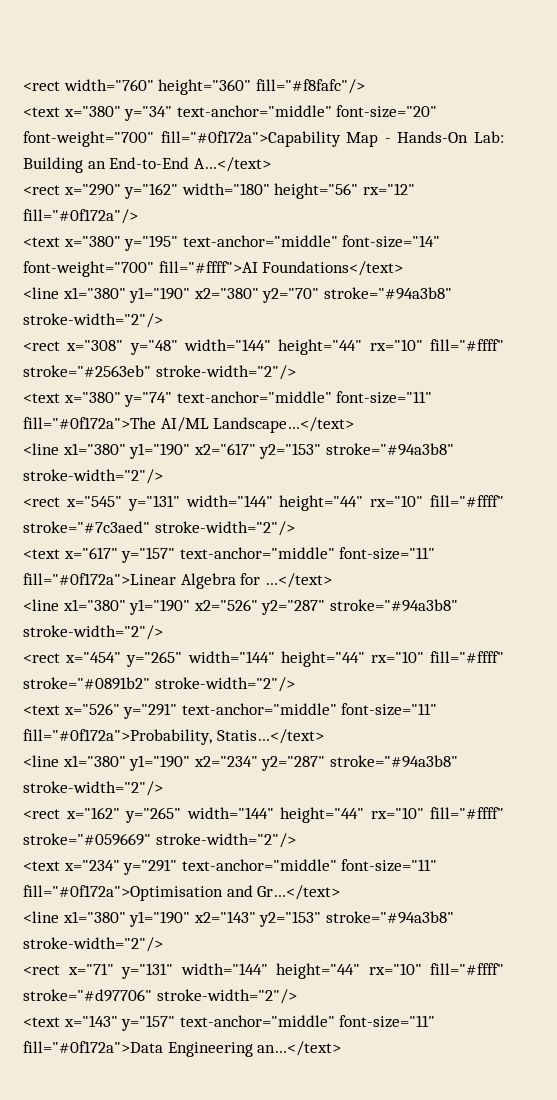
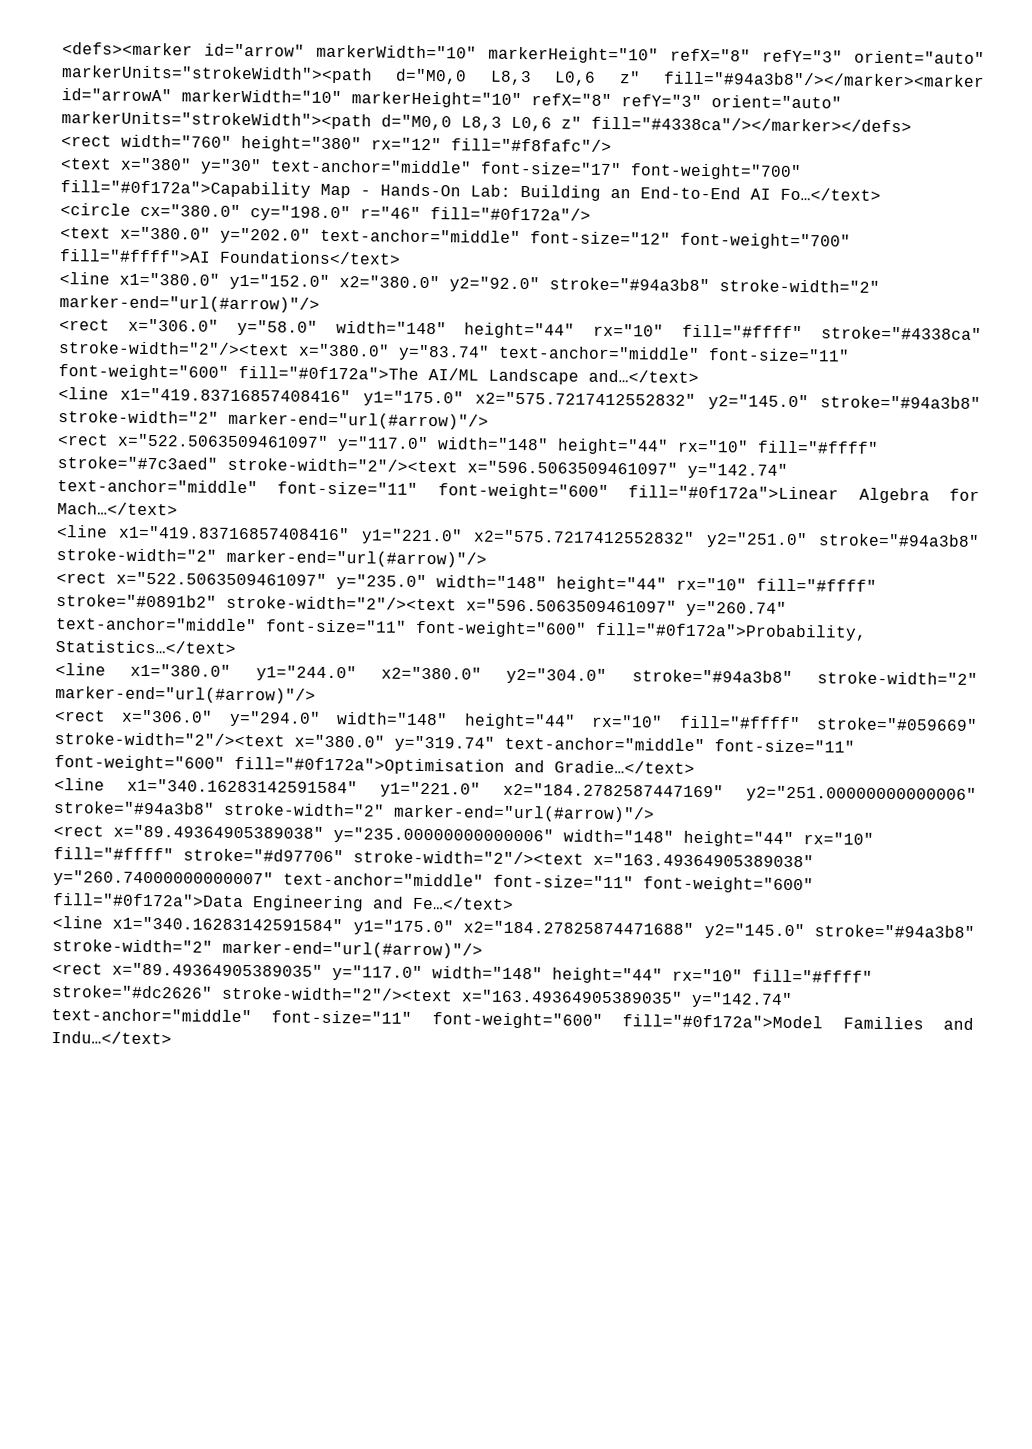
[23,79,252,95] <rect width="760" height="360" -> [62,42,985,65] [61,65,985,88] [61,88,842,109] [61,111,912,133] [61,134,442,153] <defs><marker id="arrow" markerWidth="10" markerHeight="10" refX="8" refY="3" orient="auto" markerUnits="strokeWidth"><path d="M0,0 L8,3 L0,6 z" fill="#94a3b8"/></marker><marker id="arrowA" markerWidth="10" markerHeight="10" refX="8" refY="3" orient="auto" markerUnits="strokeWidth"><path d="M0,0 L8,3 L0,6 z" fill="#4338ca"/></marker></defs> // <rect width="760" height="380" rx="12"
[124,105,438,121] y="34" text-anchor="middle" font-size="20" -> [200,158,622,176] y="30" text-anchor="middle" font-size="17"
[193,157,271,172] [23,183,415,199] [23,209,138,224] [23,235,441,251] [23,261,404,277] [23,287,452,303] [23,313,163,328] [23,339,504,355] [23,365,296,380] [23,391,433,407] A…</text> // <rect x="290" y="162" width="180" height="56" rx="12" fill="#0f172a"/> // <text x="380" y="195" text-anchor="middle" font-size="14" font-weight="700" fill="#ffff">AI Foundations</text> // <line x1="380" y1="190" x2="380" y2="70" stroke="#94a3b8" stroke-width="2"/> // <rect x="308" y="48" width="144" height="44" rx="10" fill="#ffff" stroke="#2563eb" stroke-width="2"/> // <text x="380" y="74" text-anchor="middle" font-size="11" -> [750,187,881,201] [60,203,591,222] [60,226,851,250] [59,249,401,265] [59,272,880,293] [59,295,320,313] [59,318,982,341] [58,341,850,362] [58,364,229,381] AI Fo…</text> // <circle cx="380.0" cy="198.0" r="46" fill="#0f172a"/> // <text x="380.0" y="202.0" text-anchor="middle" font-size="12" font-weight="700" fill="#ffff">AI Foundations</text> // <line x1="380.0" y1="152.0" x2="380.0" y2="92.0" stroke="#94a3b8" stroke-width="2" marker-end="url(#arrow)"/> // <rect x="306.0" y="58.0" width="148" height="44" rx="10" fill="#ffff" stroke="#4338ca" stroke-width="2"/><text x="380.0" y="83.74" text-anchor="middle" font-size="11" font-weight="600"
[213,417,355,433] [23,443,454,459] [23,469,163,484] [23,495,504,511] [23,521,295,536] [23,547,436,563] Landscape…</text> // <line x1="380" y1="190" x2="617" y2="153" stroke="#94a3b8" stroke-width="2"/> // <rect x="545" y="131" width="144" height="44" rx="10" fill="#ffff" stroke="#7c3aed" stroke-width="2"/> // <text x="617" y="157" text-anchor="middle" font-size="11" -> [488,368,699,385] [58,387,981,411] [58,410,489,430] [57,433,879,455] [57,456,788,479] [57,479,609,500] Landscape and…</text> // <line x1="419.83716857408416" y1="175.0" x2="575.7217412552832" y2="145.0" stroke="#94a3b8" stroke-width="2" marker-end="url(#arrow)"/> // <rect x="522.5063509461097" y="117.0" width="148" height="44" rx="10" fill="#ffff" stroke="#7c3aed" stroke-width="2"/><text x="596.5063509461097" y="142.74" text-anchor="middle" font-size="11" font-weight="600"
[264,573,332,588] [23,599,458,615] [23,625,163,640] [23,651,504,667] [23,677,295,692] [23,703,438,719] [23,729,324,745] [23,755,458,771] [23,781,163,796] [23,807,504,823] [23,833,296,848] [23,859,438,875] …</text> // <line x1="380" y1="190" x2="526" y2="287" stroke="#94a3b8" stroke-width="2"/> // <rect x="454" y="265" width="144" height="44" rx="10" fill="#ffff" stroke="#0891b2" stroke-width="2"/> // <text x="526" y="291" text-anchor="middle" font-size="11" fill="#0f172a">Probability, Statis…</text> // <line x1="380" y1="190" x2="234" y2="287" stroke="#94a3b8" stroke-width="2"/> // <rect x="162" y="265" width="144" height="44" rx="10" fill="#ffff" stroke="#059669" stroke-width="2"/> // <text x="234" y="291" text-anchor="middle" font-size="11" -> [57,502,178,516] [57,525,980,549] [56,548,487,568] [56,571,877,593] [56,594,787,617] [56,617,867,641] [55,640,236,654] [55,663,978,685] [55,686,316,704] [55,709,979,731] [54,732,855,753] [54,755,225,772] Mach…</text> // <line x1="419.83716857408416" y1="221.0" x2="575.7217412552832" y2="251.0" stroke="#94a3b8" stroke-width="2" marker-end="url(#arrow)"/> // <rect x="522.5063509461097" y="235.0" width="148" height="44" rx="10" fill="#ffff" stroke="#0891b2" stroke-width="2"/><text x="596.5063509461097" y="260.74" text-anchor="middle" font-size="11" font-weight="600" fill="#0f172a">Probability, Statistics…</text> // <line x1="380.0" y1="244.0" x2="380.0" y2="304.0" stroke="#94a3b8" stroke-width="2" marker-end="url(#arrow)"/> // <rect x="306.0" y="294.0" width="148" height="44" rx="10" fill="#ffff" stroke="#059669" stroke-width="2"/><text x="380.0" y="319.74" text-anchor="middle" font-size="11" font-weight="600"
[257,885,341,900] [23,911,454,927] [23,937,163,952] [23,963,504,979] [23,989,297,1004] [23,1015,436,1031] Gr…</text> // <line x1="380" y1="190" x2="143" y2="153" stroke="#94a3b8" stroke-width="2"/> // <rect x="71" y="131" width="144" height="44" rx="10" fill="#ffff" stroke="#d97706" stroke-width="2"/> // <text x="143" y="157" text-anchor="middle" font-size="11" -> [554,760,695,774] [54,778,977,803] [54,801,655,823] [53,824,874,848] [53,847,814,868] [53,870,814,894] Gradie…</text> // <line x1="340.16283142591584" y1="221.0" x2="184.2782587447169" y2="251.00000000000006" stroke="#94a3b8" stroke-width="2" marker-end="url(#arrow)"/> // <rect x="89.49364905389038" y="235.00000000000006" width="148" height="44" rx="10" fill="#ffff" stroke="#d97706" stroke-width="2"/><text x="163.49364905389038" y="260.74000000000007" text-anchor="middle" font-size="11" font-weight="600"
[257,1041,342,1056] an…</text> -> [373,896,514,910] [52,916,975,940] [52,938,483,959] [52,962,873,984] [52,984,793,1009] [51,1007,974,1030] [51,1030,172,1045] and Fe…</text> // <line x1="340.16283142591584" y1="175.0" x2="184.27825874471688" y2="145.0" stroke="#94a3b8" stroke-width="2" marker-end="url(#arrow)"/> // <rect x="89.49364905389035" y="117.0" width="148" height="44" rx="10" fill="#ffff" stroke="#dc2626" stroke-width="2"/><text x="163.49364905389035" y="142.74" text-anchor="middle" font-size="11" font-weight="600" fill="#0f172a">Model Families and Indu…</text>

